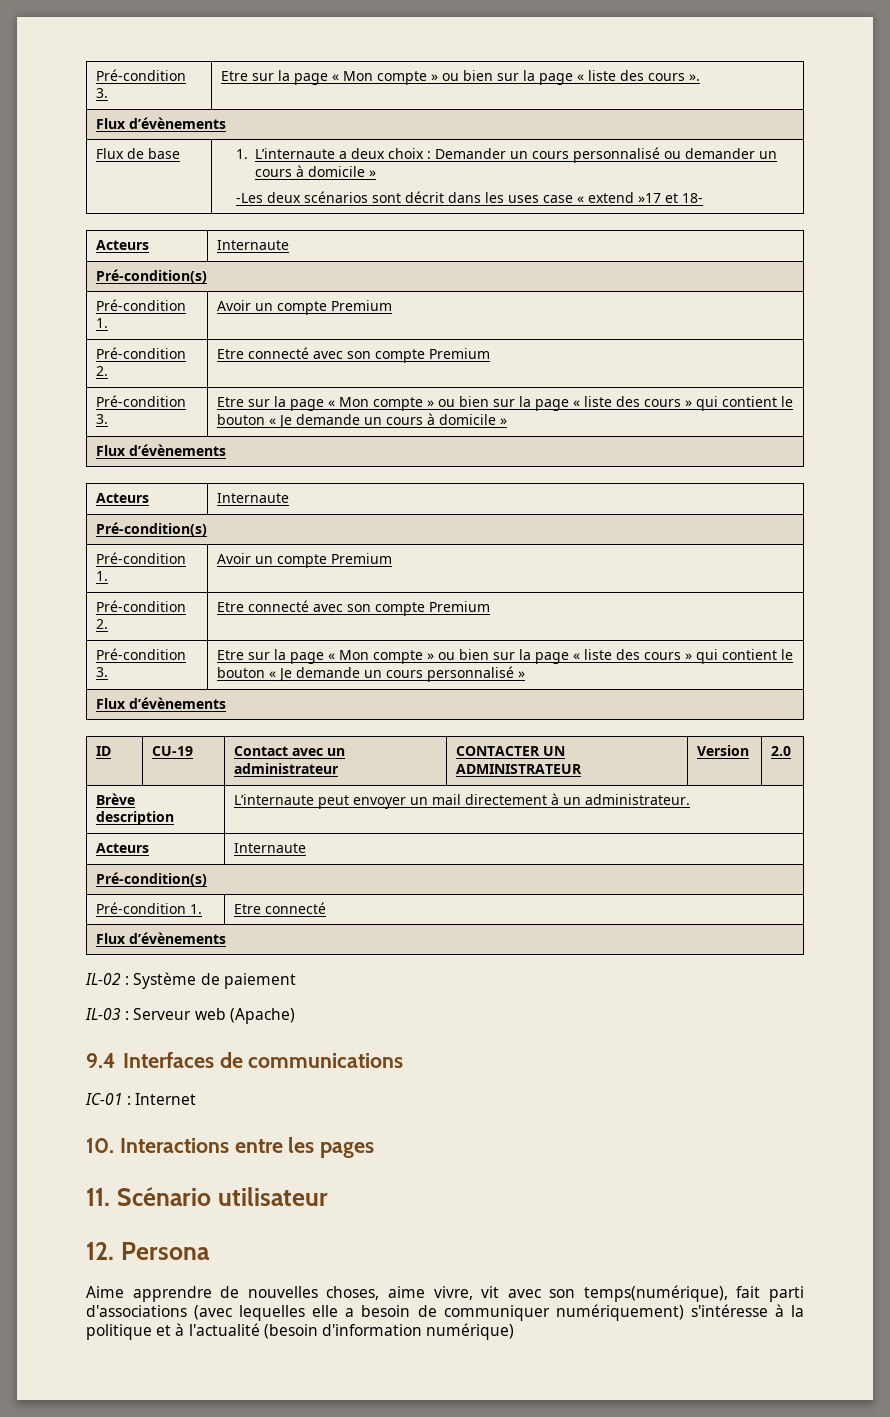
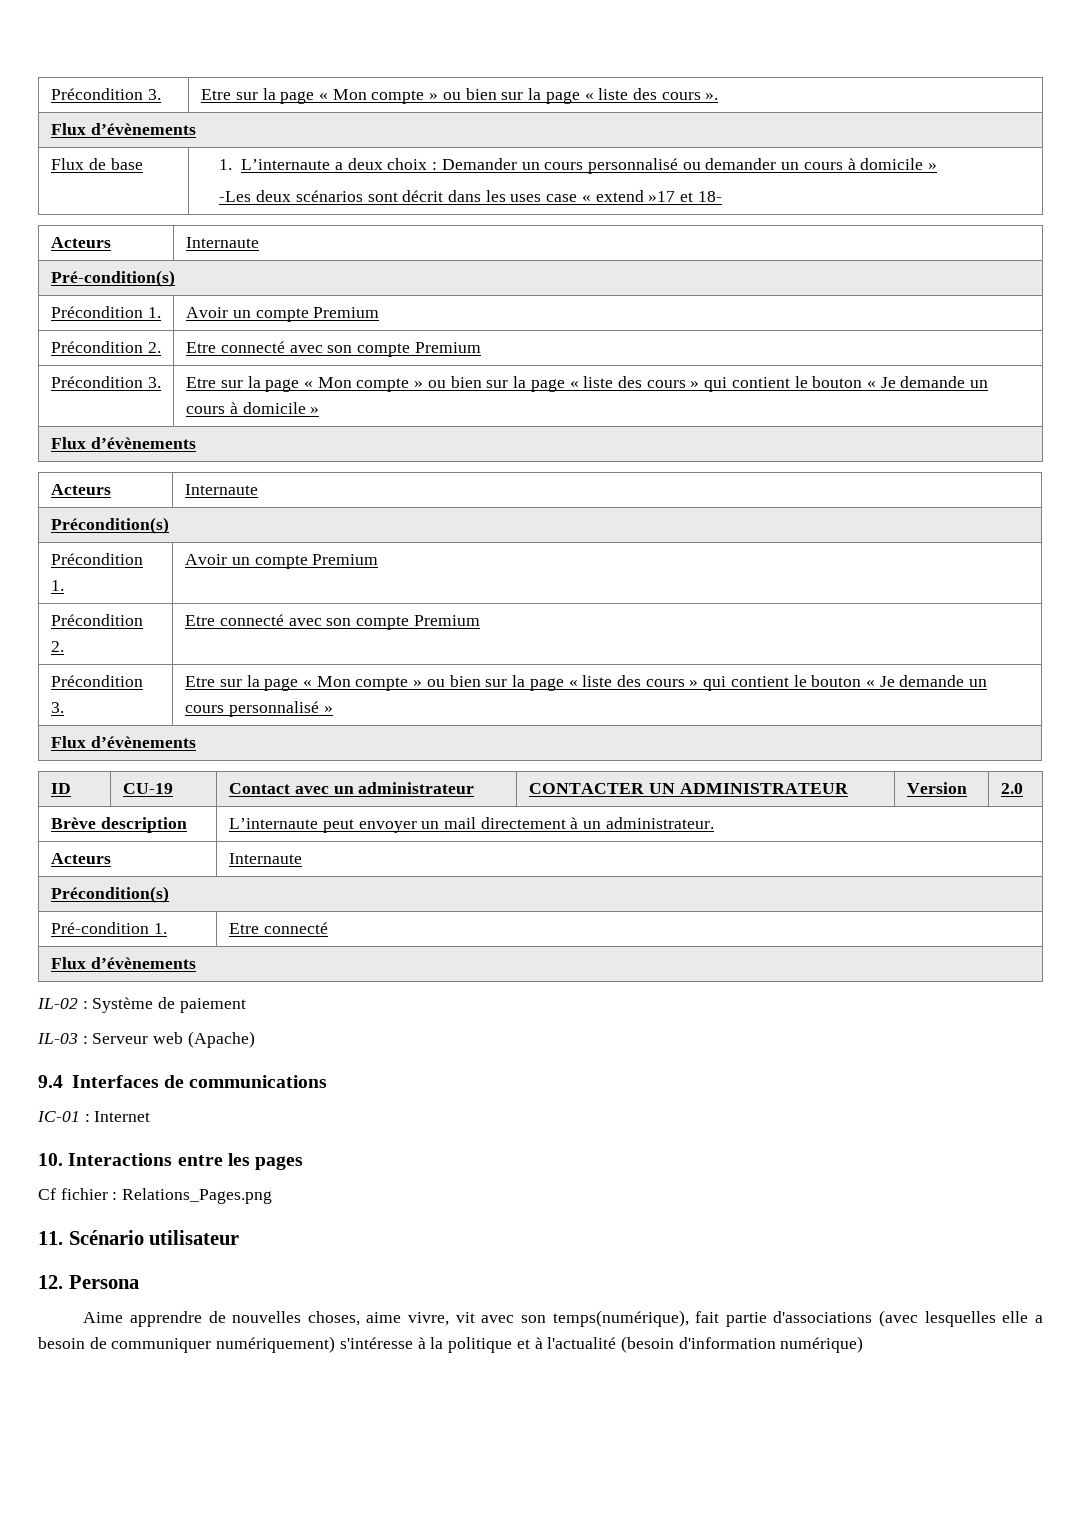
[96,69,187,81] Pré-condition -> [51,88,144,100] Précondition
[96,299,187,311] [96,318,109,328] [217,300,393,315] [96,347,187,359] [96,366,109,376] [217,347,491,363] [96,395,187,407] Pré-condition 1. | Avoir un compte Premium // Pré-condition 2. | Etre connecté avec son compte Premium // Pré-condition -> [51,306,161,318] [186,307,380,322] [51,341,161,353] [186,341,481,357] [51,376,144,388] Précondition 1. | Avoir un compte Premium // Précondition 2. | Etre connecté avec son compte Premium // Précondition
[96,522,208,536] [96,552,187,564] [96,571,109,581] [217,553,393,568] [96,600,187,612] [96,619,109,629] [217,600,491,616] [96,648,187,660] Pré-condition(s) // Pré-condition 1. | Avoir un compte Premium // Pré-condition 2. | Etre connecté avec son compte Premium // Pré-condition -> [51,517,170,534] [51,553,144,565] [51,580,65,591] [185,554,379,569] [51,614,144,626] [51,641,65,652] [185,614,480,630] [51,675,144,687] Précondition(s) // Précondition 1. | Avoir un compte Premium // Précondition 2. | Etre connecté avec son compte Premium // Précondition
[96,872,208,886] Pré-condition(s) -> [51,886,170,903] Précondition(s)
(375, 1150) none -> [38,1188,273,1204] // Cf fichier : Relations_Pages.png
[769,1286,804,1302] parti -> [725,1312,767,1327] partie
[239,1305,306,1321] lequelles -> [924,1311,996,1327] lesquelles

